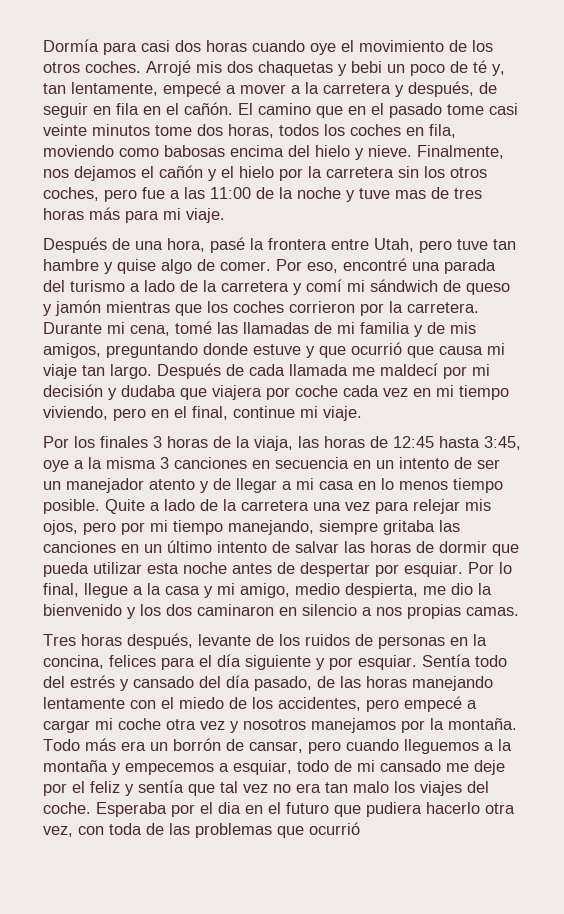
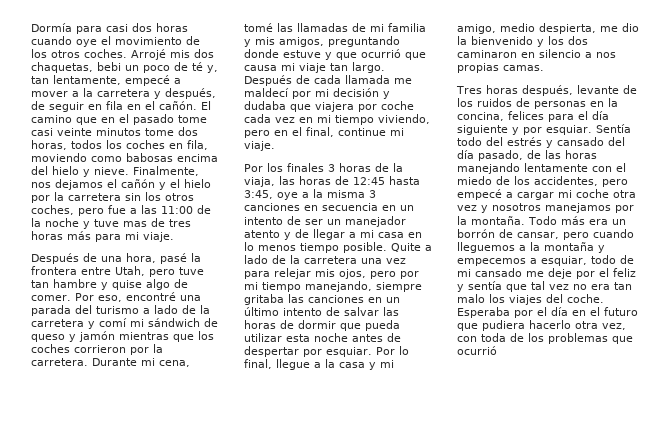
[258,61,347,76] chaquetas y -> [31,62,93,73] chaquetas,
[427,322,445,334] de -> (251, 43) none
[218,802,241,814] dia -> [551,307,568,316] día
[169,823,190,835] las -> [528,333,544,342] los

